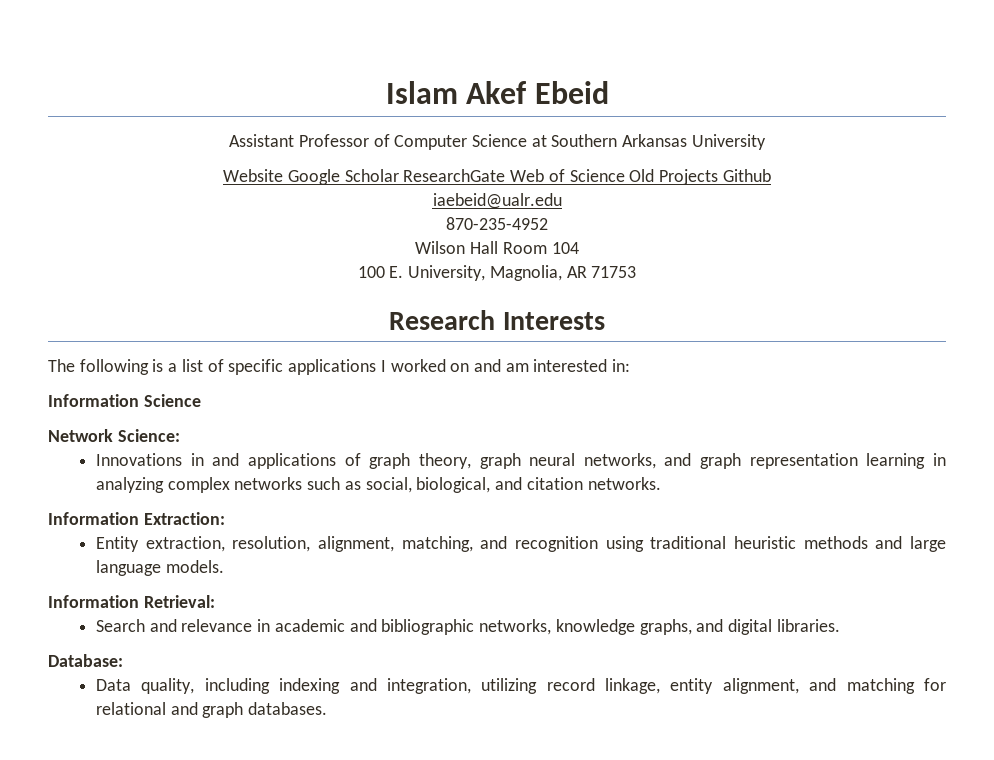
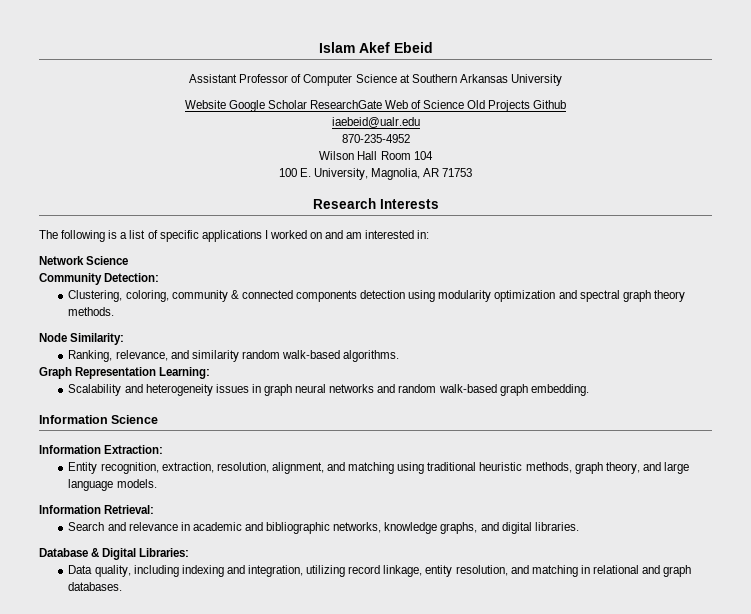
[48,394,201,407] [48,429,180,442] [96,453,946,469] [96,477,661,493] Information Science // Network Science: // Innovations in and applications of graph theory, graph neural networks, and graph representation learning in analyzing complex networks such as social, biological, and citation networks. -> [39,256,129,265] [39,273,160,285] [68,290,685,302] [68,307,115,316] [39,333,125,345] [68,350,400,362] [39,367,211,379] [68,384,589,396] [39,415,159,424] Network Science // Community Detection: // Clustering, coloring, community & connected components detection using modularity optimization and spectral graph theory methods. // Node Similarity: // Ranking, relevance, and similarity random walk-based algorithms. // Graph Representation Learning: // Scalability and heterogeneity issues in graph neural networks and random walk-based graph embedding. // Information Science
(140, 544) none -> [100,462,159,474] recognition,
[401,536,868,552] matching, and recognition using traditional heuristic methods -> [326,462,640,474] and matching using traditional heuristic methods, graph theory,
[48,654,123,667] Database: -> [39,548,190,560] Database & Digital Libraries:
[722,678,947,694] alignment, and matching for -> [455,565,590,577] resolution, and matching in

